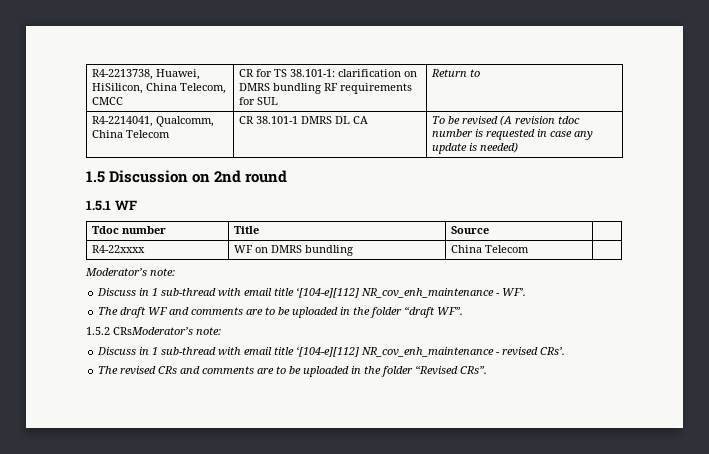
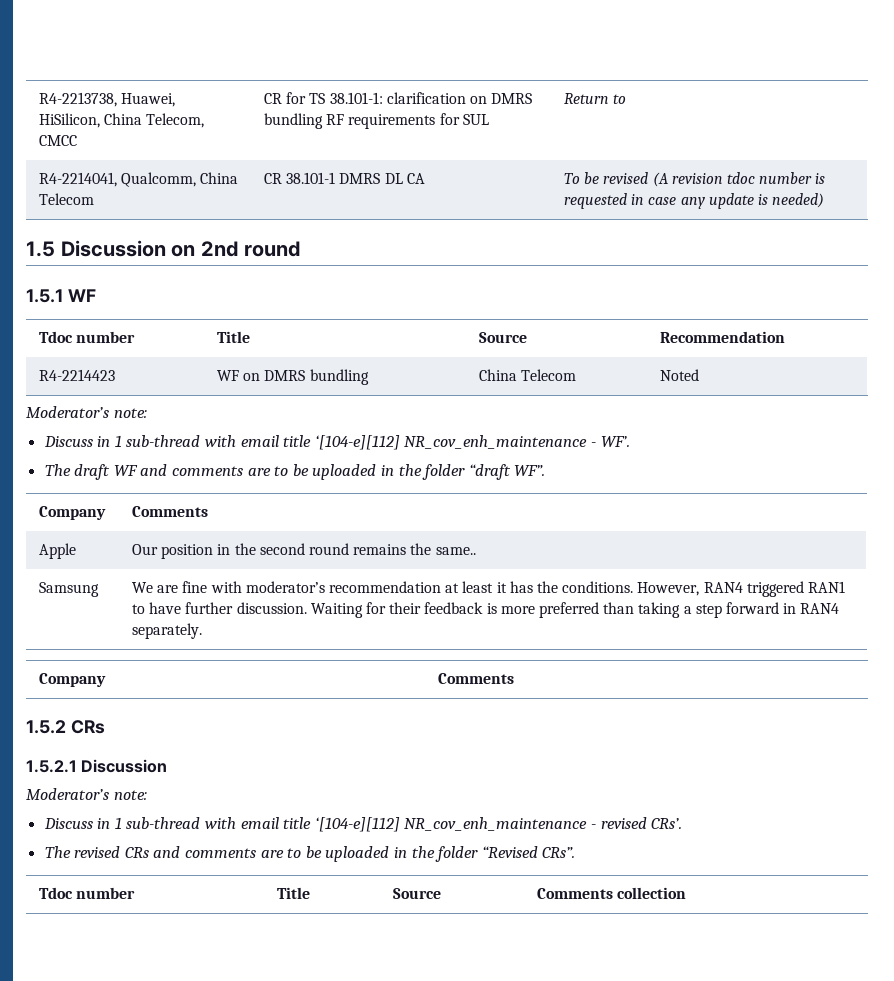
[92,245,146,253] // R4-22xxxx -> [660,331,786,343] [39,369,116,381] Recommendation // R4-2214423
(530, 249) none -> [660,369,700,381] Noted
[86,327,193,335] // 1.5.2 CRsModerator’s -> [39,506,107,520] [132,506,209,517] [39,543,77,559] [132,543,476,559] [39,582,100,597] [132,581,845,597] [132,602,840,618] [132,623,203,639] [39,673,107,687] [438,673,515,684] [26,720,105,734] [26,759,168,773] [26,788,109,800] // Company | Comments // Apple | Our position in the second round remains the same.. // Samsung | We are fine with moderator’s recommendation at least it has the conditions. However, RAN4 triggered RAN1 to have further discussion. Waiting for their feedback is more preferred than taking a step forward in RAN4 separately. // Company | Comments // 1.5.2 CRs // 1.5.2.1 Discussion // Moderator’s
(488, 370) none -> [39,887,136,899] [277,887,311,899] [393,888,442,899] [537,887,687,899] // Tdoc number | Title | Source | Comments collection

